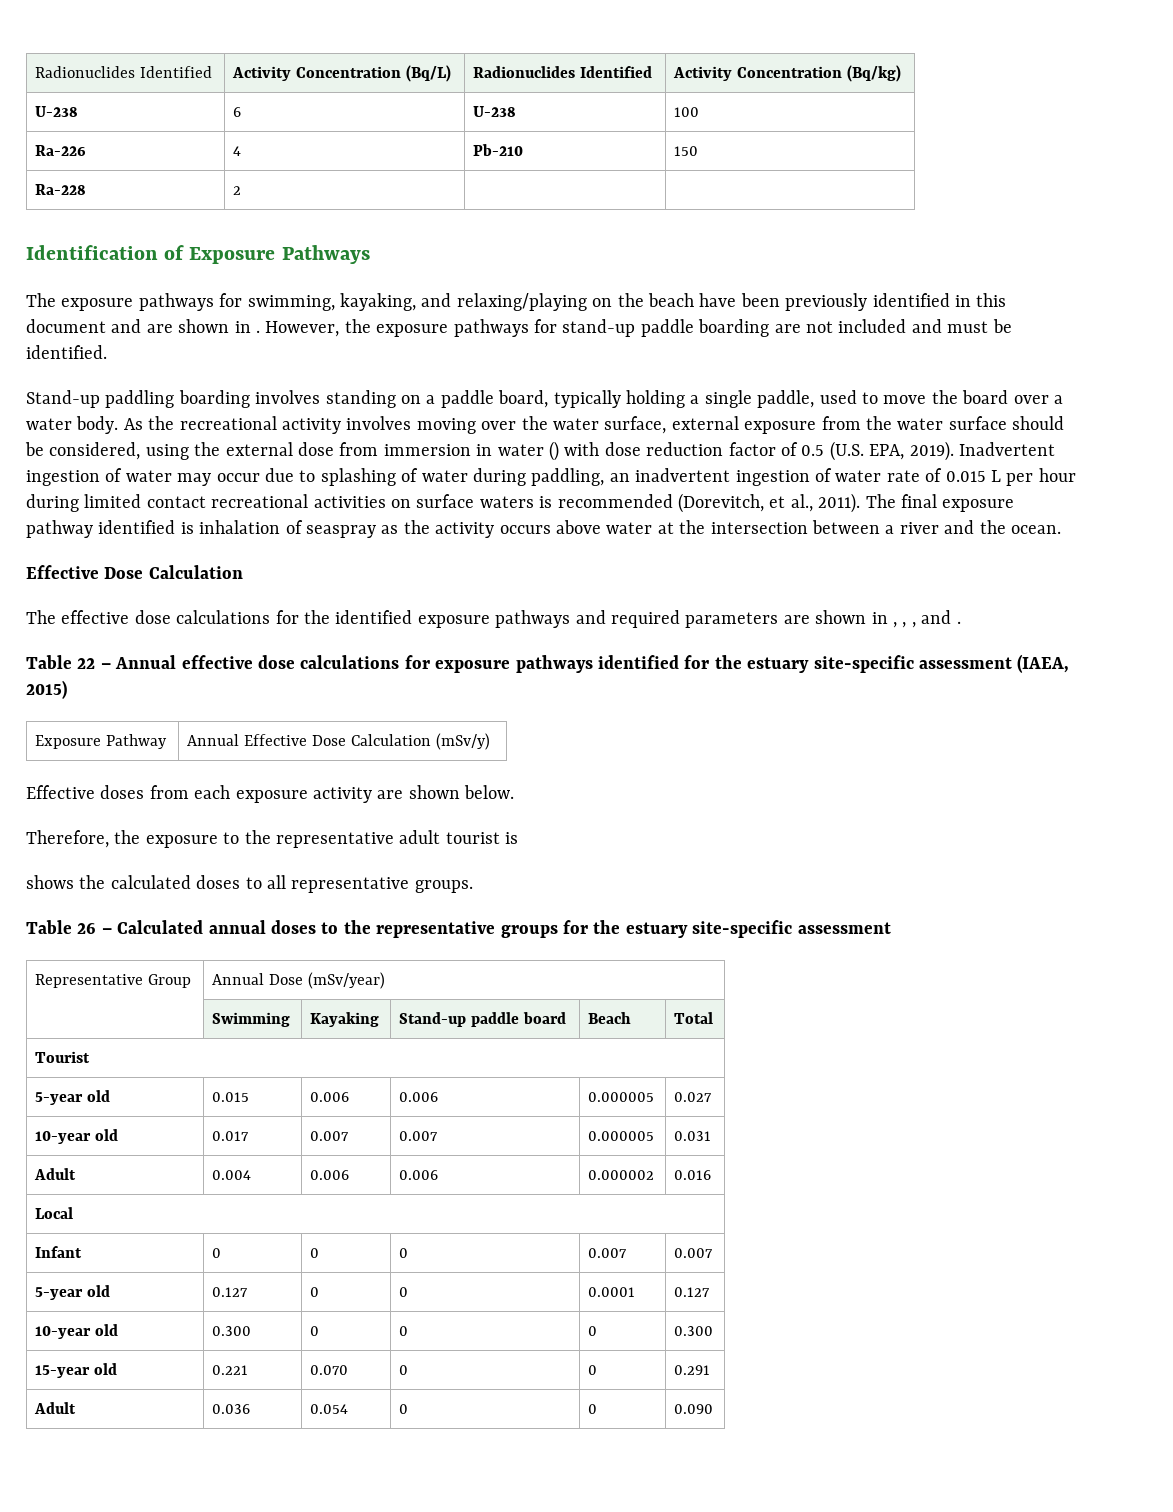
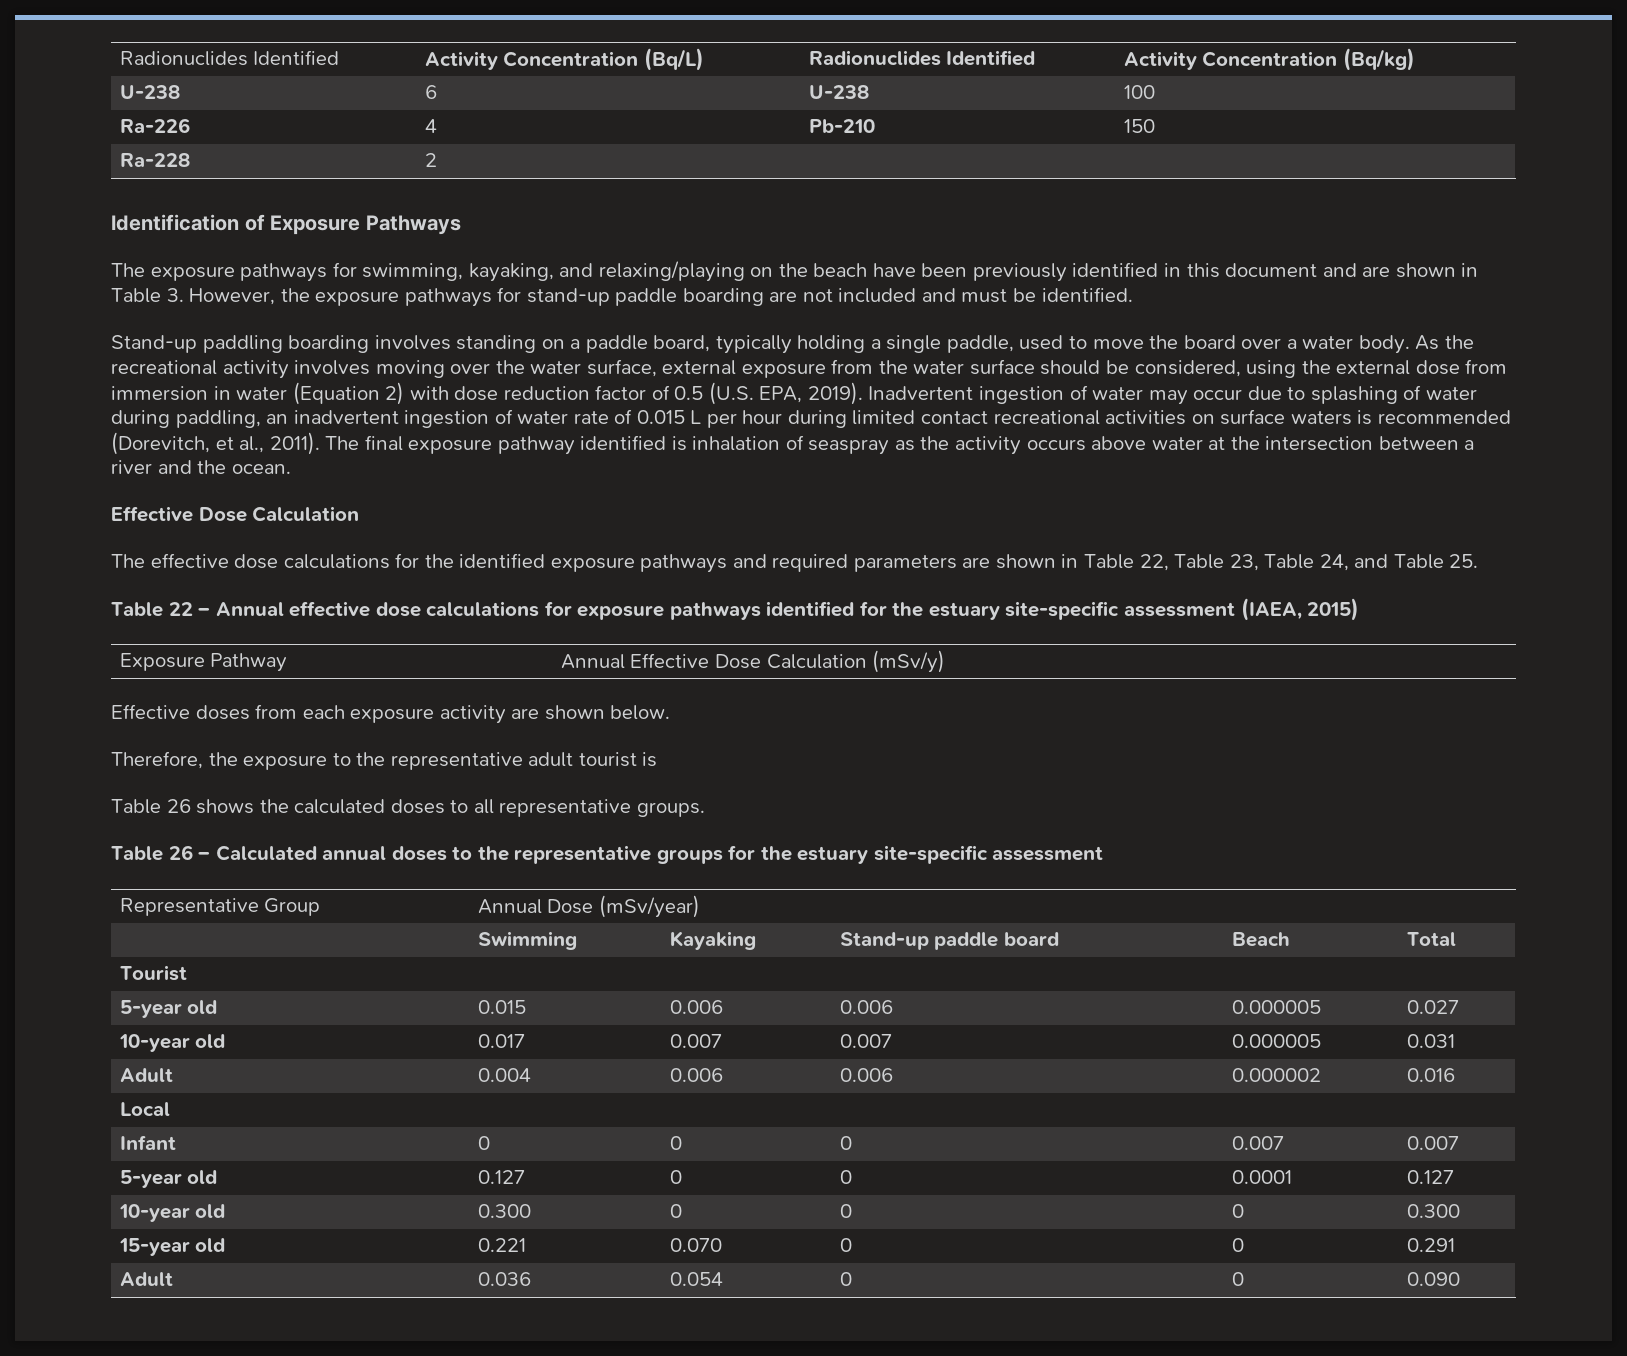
[256,330,260,333] . -> [111,288,184,303] Table 3.
[548,441,559,461] () -> [292,382,405,405] (Equation 2)
[892,610,961,628] , , , and . -> [1084,554,1479,571] Table 22, Table 23, Table 24, and Table 25.
(519, 838) none -> [111,799,191,814] Table 26

